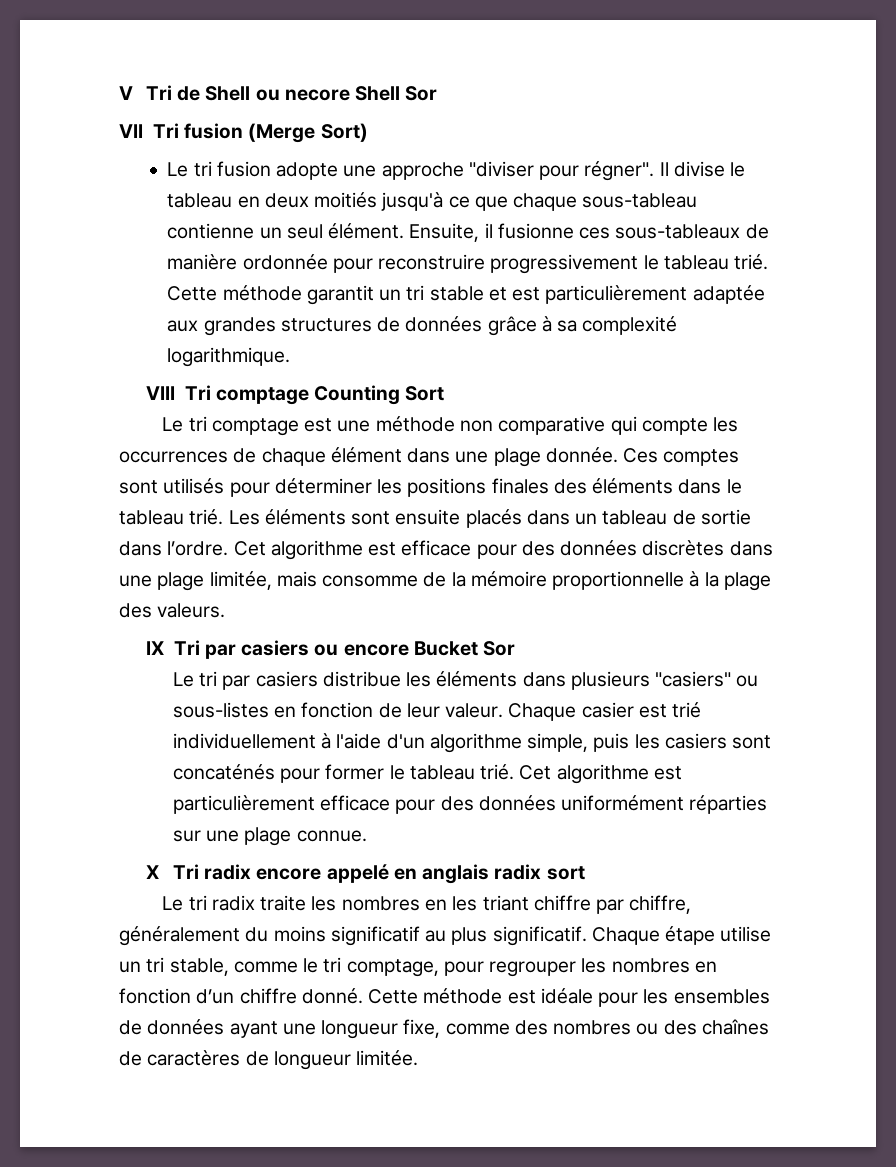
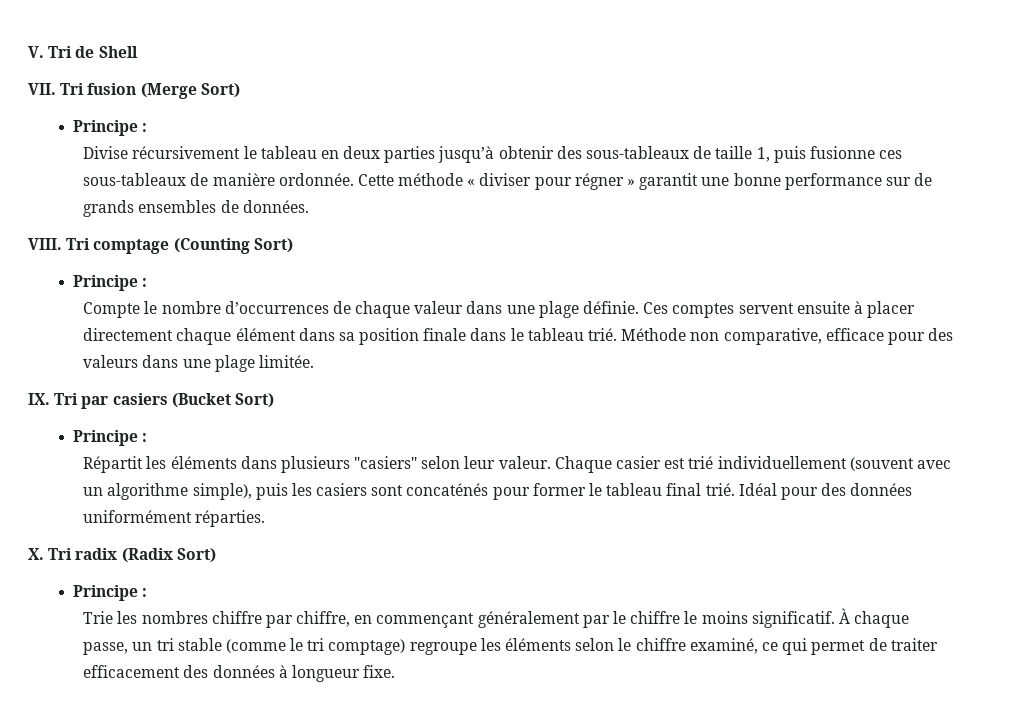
[119,86,133,100] V -> [28,46,44,58] V.
[255,86,438,101] [119,124,143,138] ou necore Shell Sor // VII -> [28,83,56,95] // VII.
[167,161,746,181] [167,192,698,211] [167,223,493,242] Le tri fusion adopte une approche "diviser pour régner". Il divise le tableau en deux moitiés jusqu'à ce que chaque sous-tableau contienne un seul élément. Ensuite, il -> [72,120,147,136] [83,146,806,163] Principe : // Divise récursivement le tableau en deux parties jusqu’à obtenir des sous-tableaux de taille 1, puis
[242,254,769,274] [167,285,765,305] [167,316,678,336] [167,347,291,367] [145,385,445,405] [162,416,739,436] [119,447,740,467] [119,478,742,497] [119,509,751,528] [119,540,773,560] [119,571,771,591] [119,603,226,618] [145,640,516,659] [172,671,401,690] ordonnée pour reconstruire progressivement le tableau trié. Cette méthode garantit un tri stable et est particulièrement adaptée aux grandes structures de données grâce à sa complexité logarithmique. // VIII Tri comptage Counting Sort // Le tri comptage est une méthode non comparative qui compte les occurrences de chaque élément dans une plage donnée. Ces comptes sont utilisés pour déterminer les positions finales des éléments dans le tableau trié. Les éléments sont ensuite placés dans un tableau de sortie dans l’ordre. Cet algorithme est efficace pour des données discrètes dans une plage limitée, mais consomme de la mémoire proportionnelle à la plage des valeurs. // IX Tri par casiers ou encore Bucket Sor // Le tri par casiers distribue -> [278,173,933,190] [83,200,309,217] [28,238,293,254] [72,275,147,291] [83,301,916,318] [83,328,954,345] [83,355,314,372] [28,393,274,409] [72,430,147,446] [83,456,144,473] ordonnée. Cette méthode « diviser pour régner » garantit une bonne performance sur de grands ensembles de données. // VIII. Tri comptage (Counting Sort) // Principe : // Compte le nombre d’occurrences de chaque valeur dans une plage définie. Ces comptes servent ensuite à placer directement chaque élément dans sa position finale dans le tableau trié. Méthode non comparative, efficace pour des valeurs dans une plage limitée. // IX. Tri par casiers (Bucket Sort) // Principe : // Répartit
[736,675,759,687] [172,702,402,718] ou sous-listes en fonction de -> [421,456,461,469] selon
[320,733,589,753] à l'aide d'un algorithme simple, -> [849,457,951,471] [83,483,252,500] (souvent avec un algorithme simple),
[480,764,682,784] [172,795,768,814] [172,827,367,846] [145,864,585,884] [162,895,692,914] [119,926,772,946] [119,957,717,977] [119,988,770,1007] [119,1019,769,1039] [119,1050,419,1070] trié. Cet algorithme est particulièrement efficace pour des données uniformément réparties sur une plage connue. // X Tri radix encore appelé en anglais radix sort // Le tri radix traite les nombres en les triant chiffre par chiffre, généralement du moins significatif au plus significatif. Chaque étape utilise un tri stable, comme le tri comptage, pour regrouper les nombres en fonction d’un chiffre donné. Cette méthode est idéale pour les ensembles de données ayant une longueur fixe, comme des nombres ou des chaînes de caractères de longueur limitée. -> [666,483,913,500] [83,510,266,527] [28,548,216,563] [72,585,147,601] [83,608,910,628] [83,638,938,655] [83,665,396,682] final trié. Idéal pour des données uniformément réparties. // X. Tri radix (Radix Sort) // Principe : // Trie les nombres chiffre par chiffre, en commençant généralement par le chiffre le moins significatif. À chaque passe, un tri stable (comme le tri comptage) regroupe les éléments selon le chiffre examiné, ce qui permet de traiter efficacement des données à longueur fixe.

